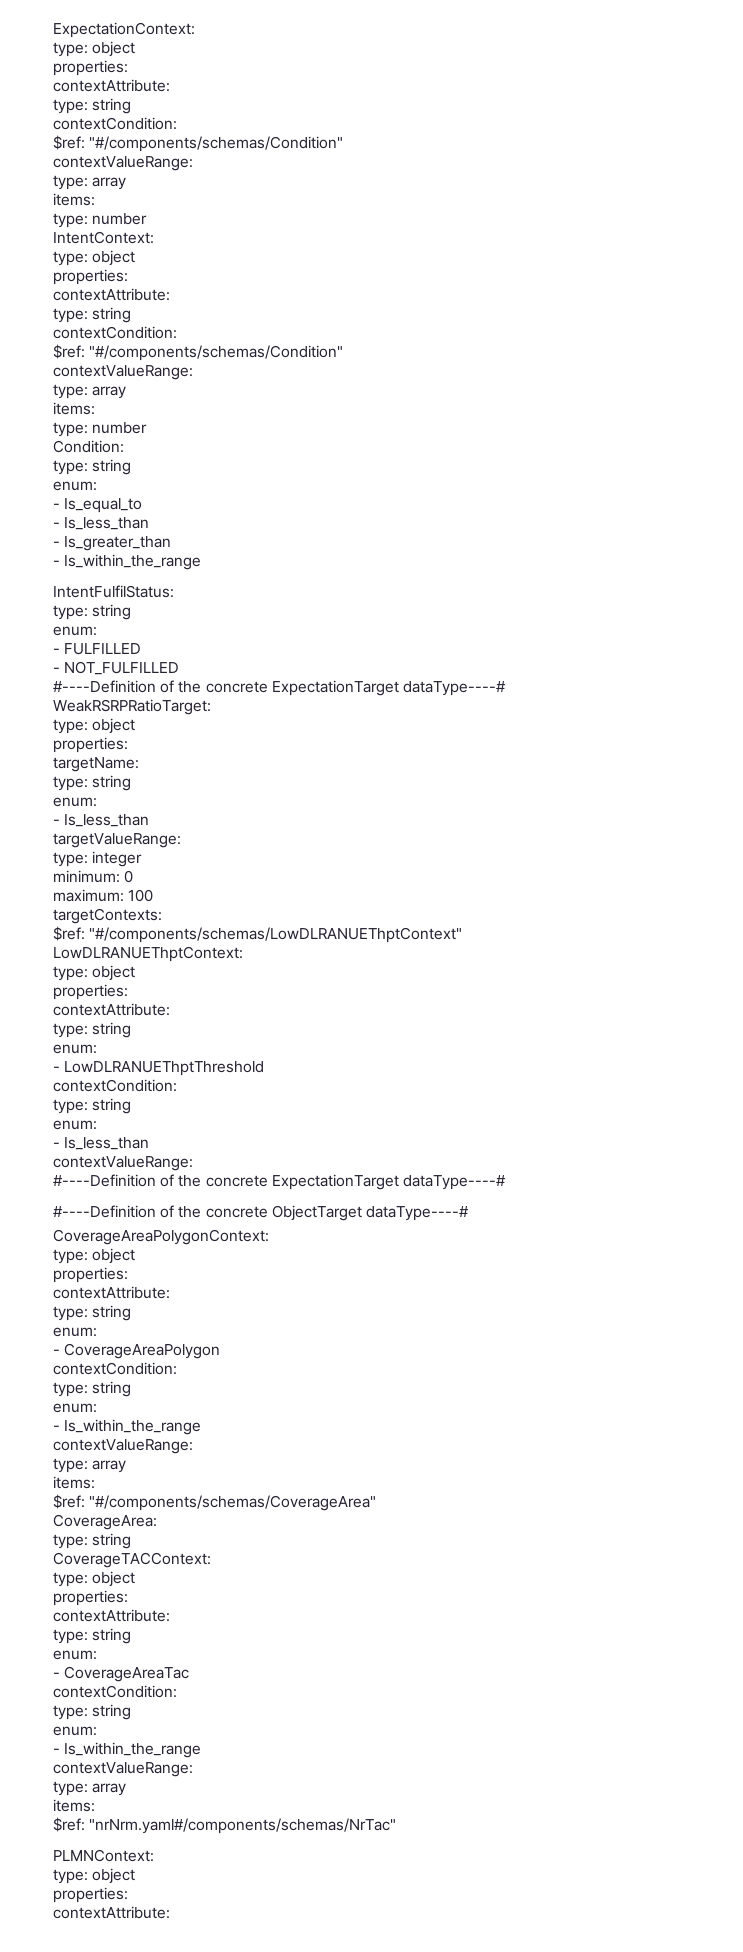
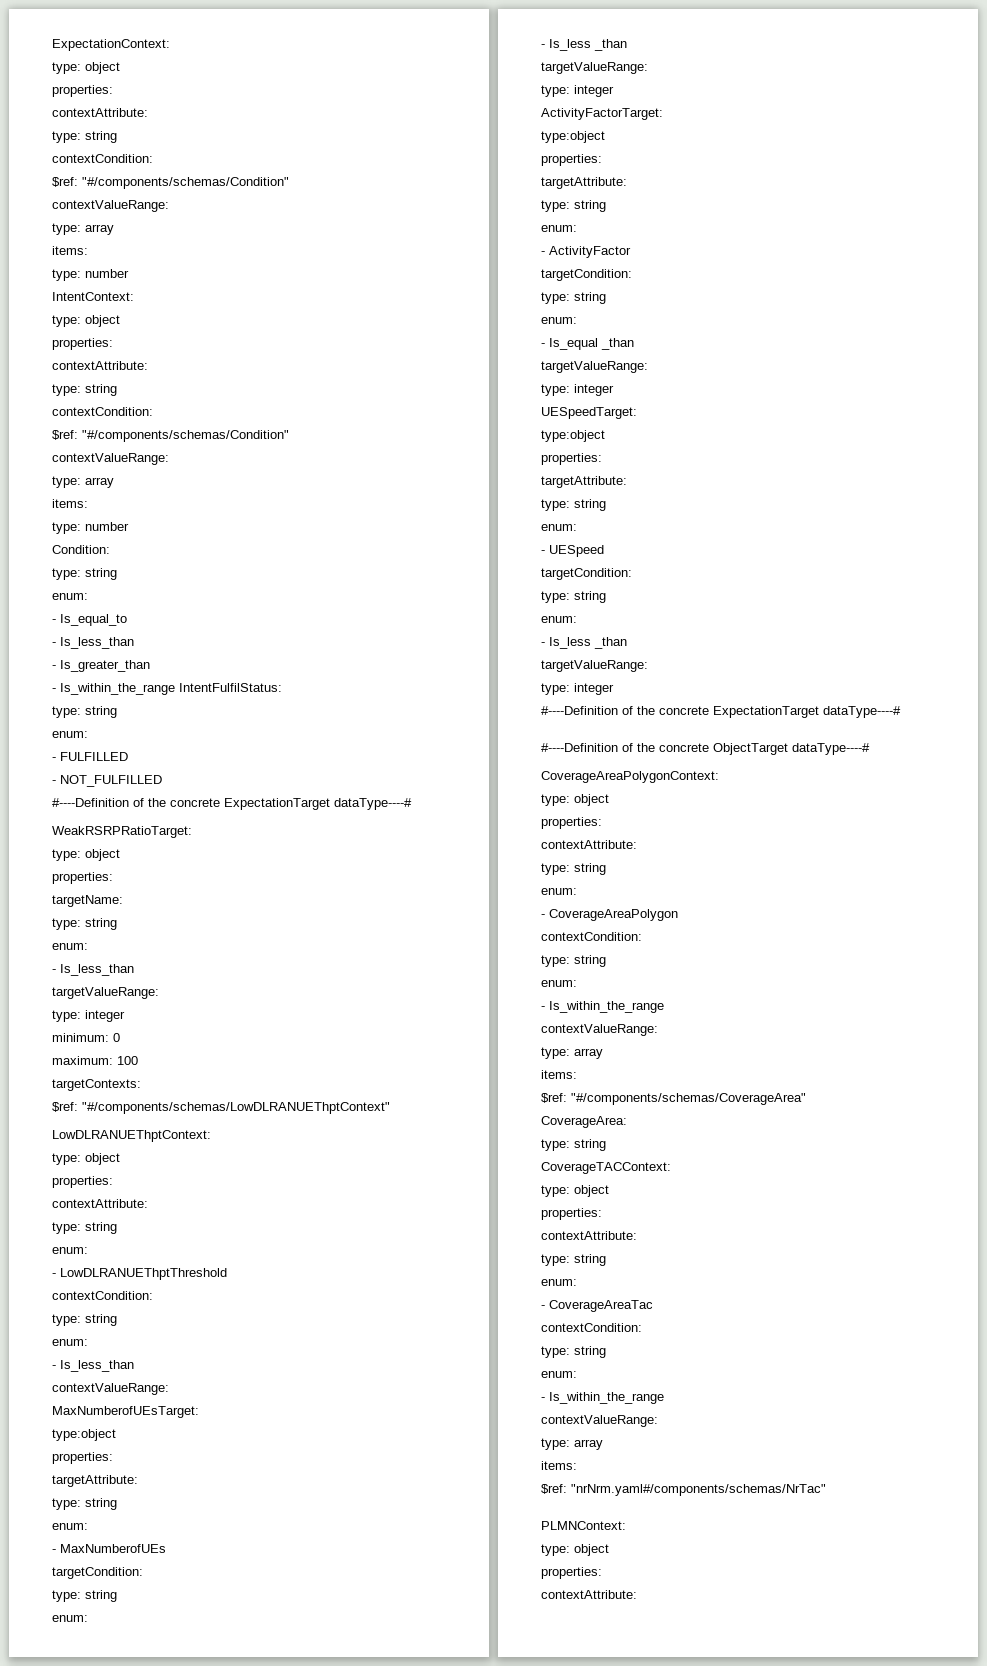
(202, 562) // -> (175, 689) none
(193, 1163) none -> [52,1406,199,1418] [52,1429,116,1441] [52,1452,113,1464] [52,1475,138,1487] [52,1498,117,1510] [52,1523,88,1530] [52,1544,166,1553] [52,1567,143,1579] [52,1590,117,1602] [52,1615,88,1622] [541,39,627,51] [541,62,648,74] [541,85,614,97] [541,108,663,120] [541,131,605,143] [541,154,602,166] [541,177,627,189] [541,200,606,212] [541,225,577,232] [541,246,631,258] [541,269,632,281] [541,292,606,304] [541,317,577,324] [541,338,634,350] [541,361,648,373] [541,384,614,396] [541,407,637,419] [541,430,605,442] [541,453,602,465] [541,476,627,488] [541,499,606,511] [541,524,577,531] [541,545,604,557] [541,568,632,580] [541,591,606,603] [541,616,577,623] [541,637,627,649] [541,660,648,672] [541,683,614,695] // MaxNumberofUEsTarget: // type:object // properties: // targetAttribute: // type: string // enum: // - MaxNumberofUEs // targetCondition: // type: string // enum: // - Is_less _than // targetValueRange: // type: integer // ActivityFactorTarget: // type:object // properties: // targetAttribute: // type: string // enum: // - ActivityFactor // targetCondition: // type: string // enum: // - Is_equal _than // targetValueRange: // type: integer // UESpeedTarget: // type:object // properties: // targetAttribute: // type: string // enum: // - UESpeed // targetCondition: // type: string // enum: // - Is_less _than // targetValueRange: // type: integer

